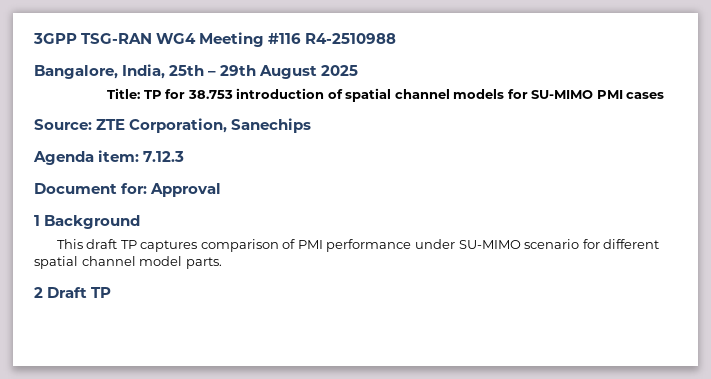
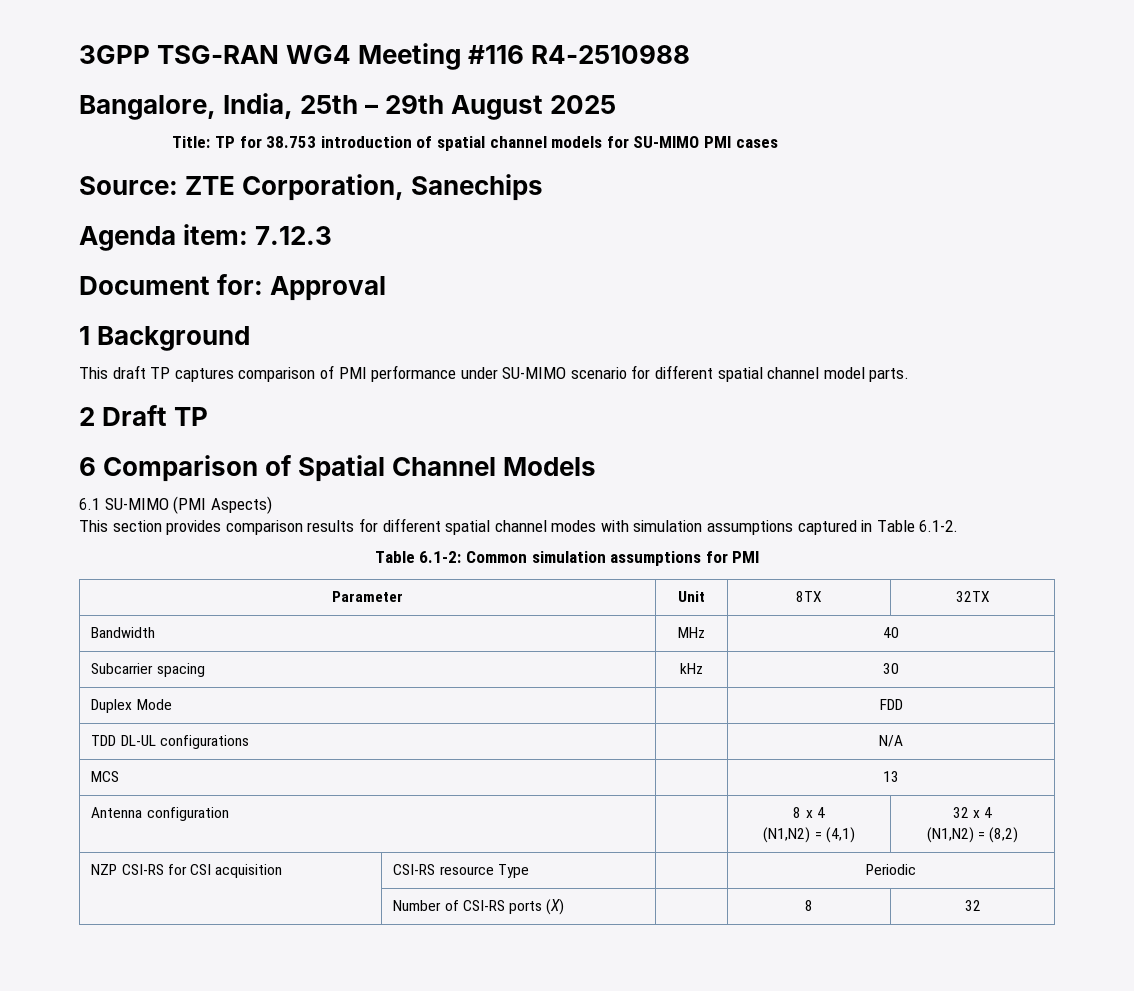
(112, 292) none -> [79,455,597,482] [79,496,272,514] [79,518,959,535] [374,551,760,566] [332,591,403,602] [678,591,705,602] [796,591,822,602] [955,591,990,602] [91,627,156,638] [678,627,705,638] [883,627,899,638] [91,663,205,677] [680,663,703,674] [883,663,899,674] [91,699,172,713] [879,699,903,710] [91,735,249,749] [879,735,903,747] [91,771,120,782] [883,771,899,782] [91,807,229,821] [793,807,825,818] [763,827,855,843] [952,807,993,818] [926,827,1019,843] [91,864,283,878] [393,864,529,878] [866,864,916,875] [393,899,565,915] [805,900,813,911] [964,900,981,911] // 6 Comparison of Spatial Channel Models // 6.1 SU-MIMO (PMI Aspects) // This section provides comparison results for different spatial channel modes with simulation assumptions captured in Table 6.1-2. // Table 6.1-2: Common simulation assumptions for PMI // Parameter | Unit | 8TX | 32TX // Bandwidth | MHz | 40 // Subcarrier spacing | kHz | 30 // Duplex Mode | | FDD // TDD DL-UL configurations | | N/A // MCS | | 13 // Antenna configuration | | 8 x 4 // (N1,N2) = (4,1) | 32 x 4 // (N1,N2) = (8,2) // NZP CSI-RS for CSI acquisition | CSI-RS resource Type | | Periodic // | Number of CSI-RS ports (X) | | 8 | 32

